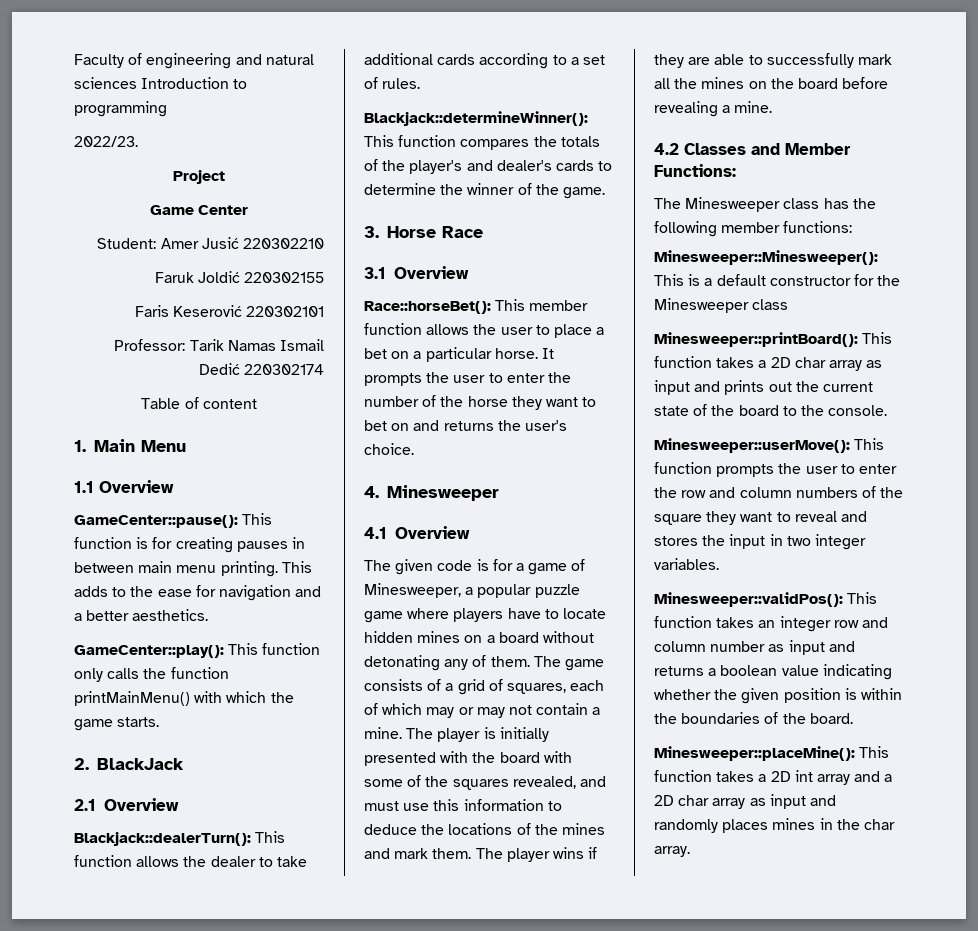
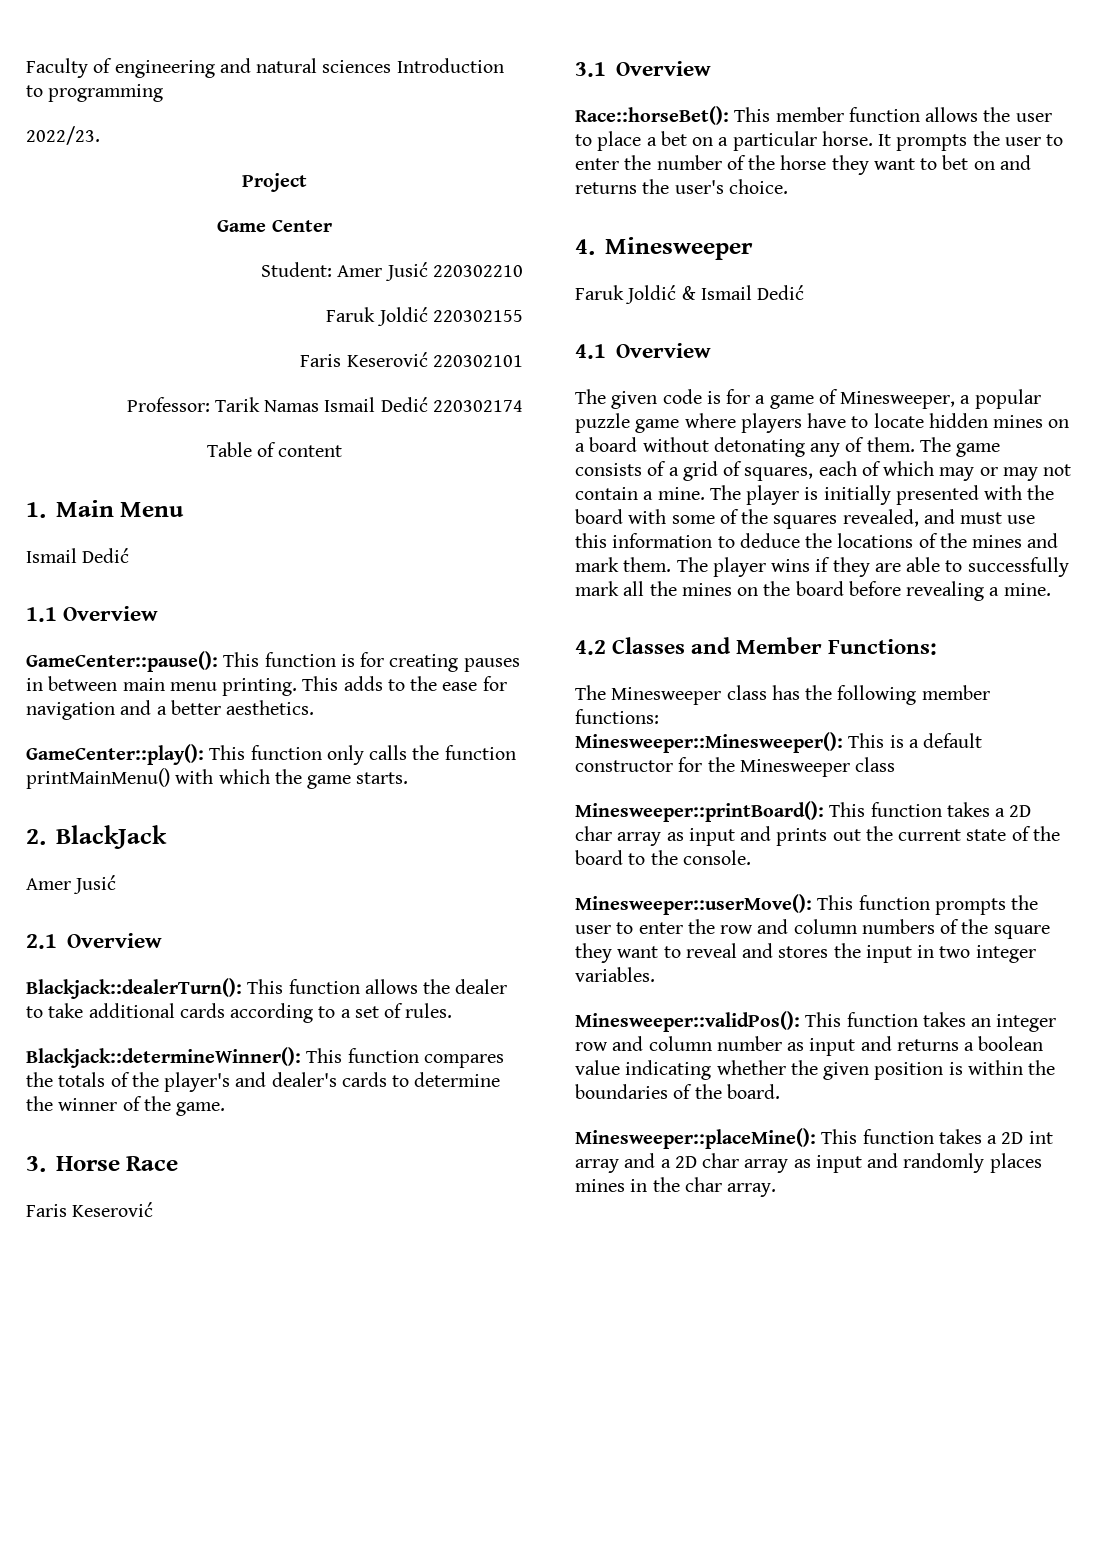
(186, 446) none -> [26,548,130,563] // Ismail Dedić
(184, 764) none -> [26,875,117,894] // Amer Jusić
(483, 232) none -> [26,1202,154,1217] // Faris Keserović
(499, 493) none -> [575,285,805,304] // Faruk Joldić & Ismail Dedić

